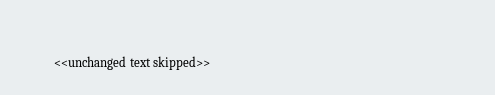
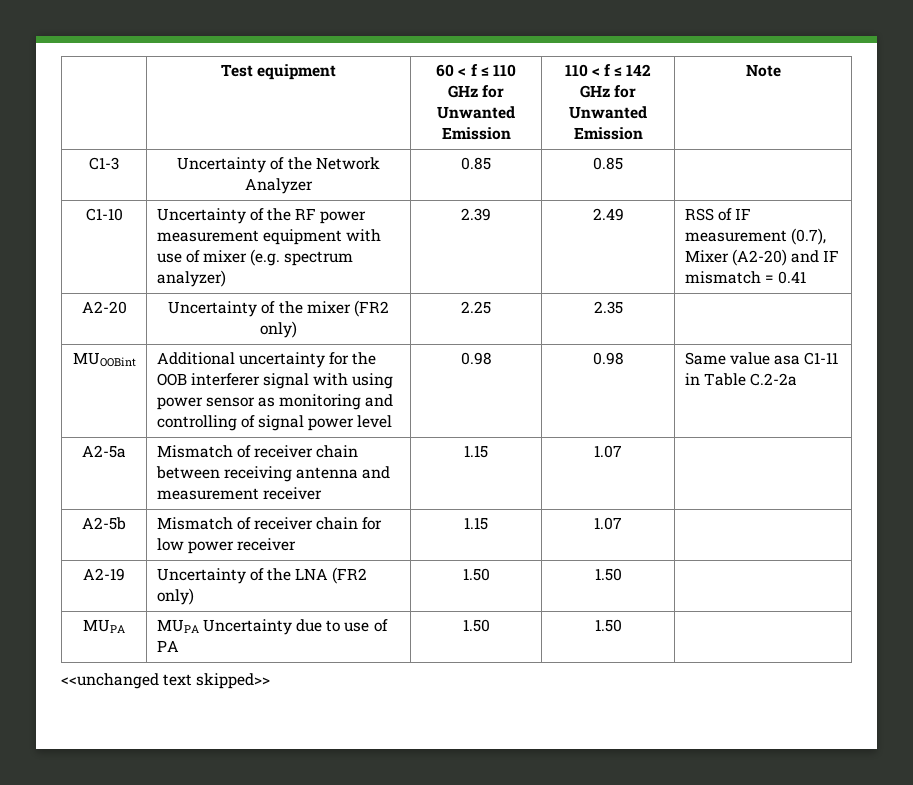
(54, 63) none -> [220,64,337,80] [436,64,516,77] [447,85,505,98] [436,106,515,119] [441,127,511,140] [564,64,652,77] [579,85,637,98] [569,106,647,119] [573,127,643,140] [745,64,781,77] [89,157,119,170] [177,157,380,173] [245,178,313,194] [460,157,491,170] [593,157,623,170] [85,208,123,221] [156,208,367,224] [156,229,382,245] [156,249,354,266] [156,270,226,287] [460,208,491,221] [592,208,624,221] [684,208,752,221] [684,228,826,245] [684,249,840,266] [684,271,807,284] [81,301,127,314] [168,300,389,317] [260,321,297,338] [460,301,491,314] [593,301,623,314] [72,352,136,367] [156,352,377,368] [156,373,394,389] [156,394,394,410] [156,415,393,431] [460,352,492,365] [592,352,624,365] [684,352,839,365] [684,373,798,386] [82,445,126,458] [156,445,359,458] [155,466,391,482] [156,487,322,500] [463,445,488,458] [594,445,622,458] [82,517,126,530] [156,517,383,530] [156,538,297,554] [463,517,488,530] [594,517,622,530] [83,568,125,581] [156,567,368,584] [156,588,194,605] [462,568,490,581] [594,568,622,581] [83,619,125,633] [156,619,388,635] [156,640,179,652] [462,619,490,632] [594,619,622,632] | Test equipment | 60 < f ≤ 110 GHz for Unwanted Emission | 110 < f ≤ 142 GHz for Unwanted Emission | Note // C1-3 | Uncertainty of the Network Analyzer | 0.85 | 0.85 | // C1-10 | Uncertainty of the RF power measurement equipment with use of mixer (e.g. spectrum analyzer) | 2.39 | 2.49 | RSS of IF measurement (0.7), Mixer (A2-20) and IF mismatch = 0.41 // A2-20 | Uncertainty of the mixer (FR2 only) | 2.25 | 2.35 | // MUOOBint | Additional uncertainty for the OOB interferer signal with using power sensor as monitoring and controlling of signal power level | 0.98 | 0.98 | Same value asa C1-11 in Table C.2-2a // A2-5a | Mismatch of receiver chain between receiving antenna and measurement receiver | 1.15 | 1.07 | // A2-5b | Mismatch of receiver chain for low power receiver | 1.15 | 1.07 | // A2-19 | Uncertainty of the LNA (FR2 only) | 1.50 | 1.50 | // MUPA | MUPA Uncertainty due to use of PA | 1.50 | 1.50 | //

